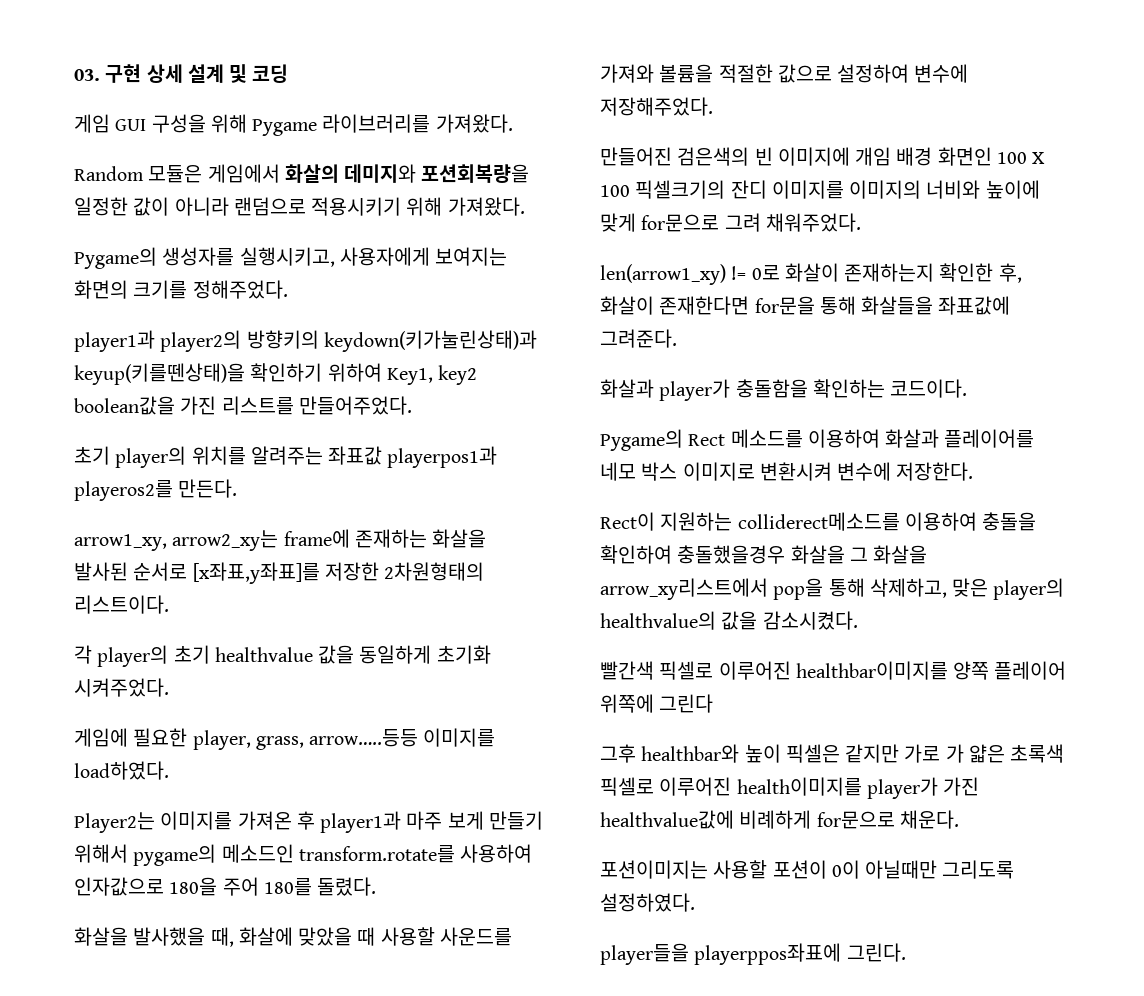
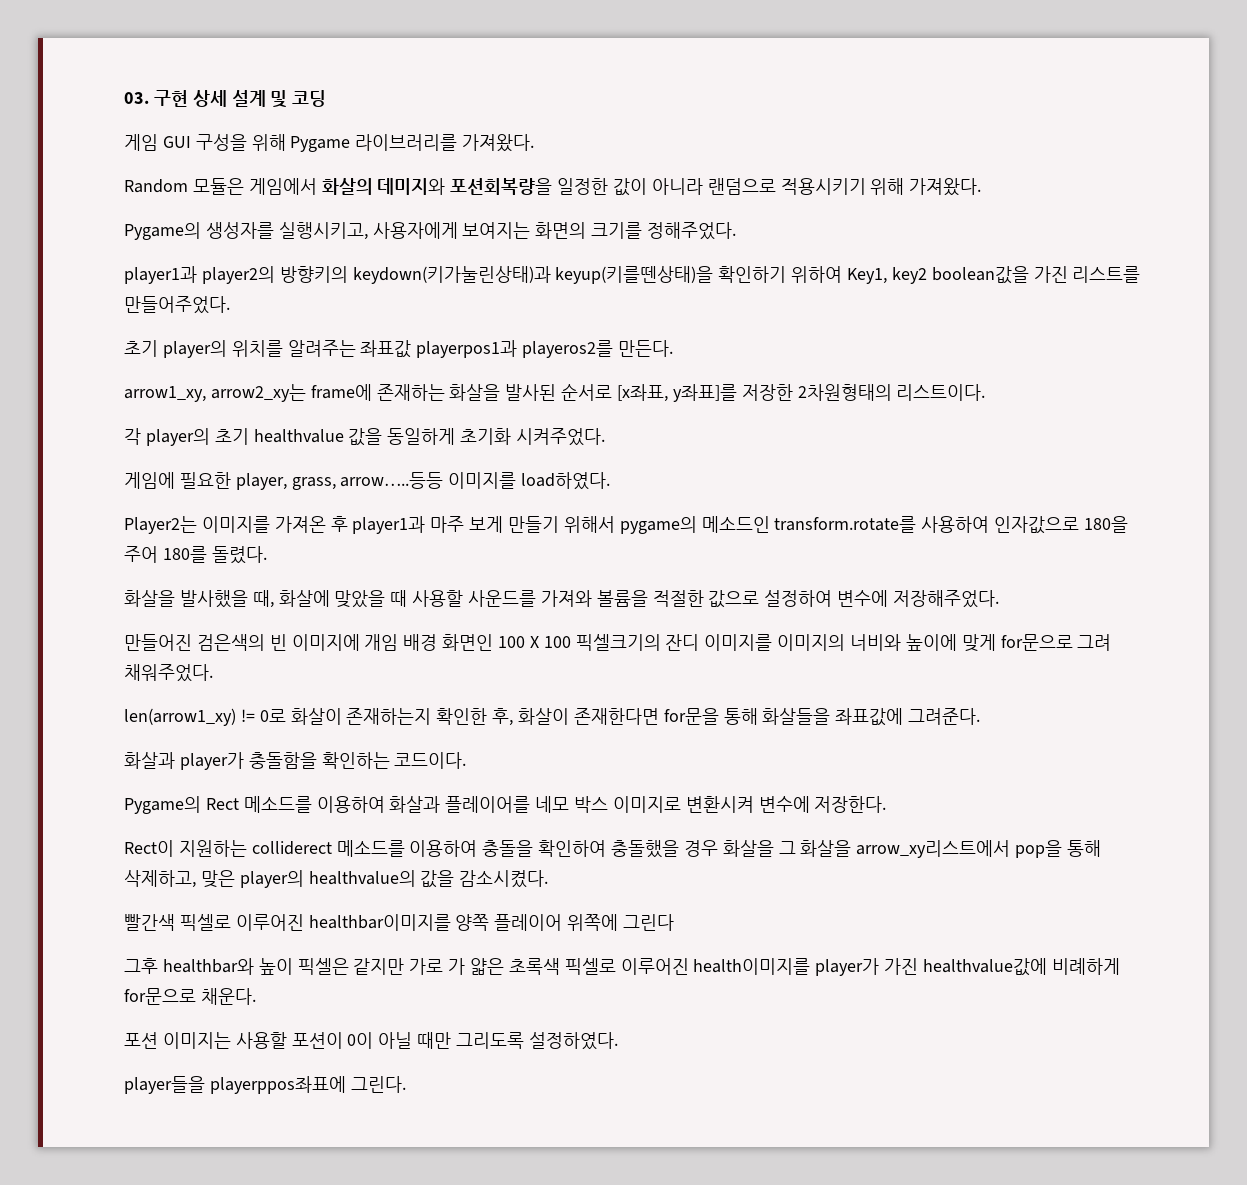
[192,562,320,584] [x좌표,y좌표]를 -> [617,384,737,402] [x좌표, y좌표]를
[737,512,900,531] colliderect메소드를 -> [251,840,405,857] colliderect 메소드를
[677,545,786,564] 충돌했을경우 -> [611,840,718,858] 충돌했을 경우
[600,860,708,879] 포션이미지는 -> [124,1032,231,1049] 포션 이미지는
[865,860,938,879] 아닐때만 -> [378,1032,452,1049] 아닐 때만

